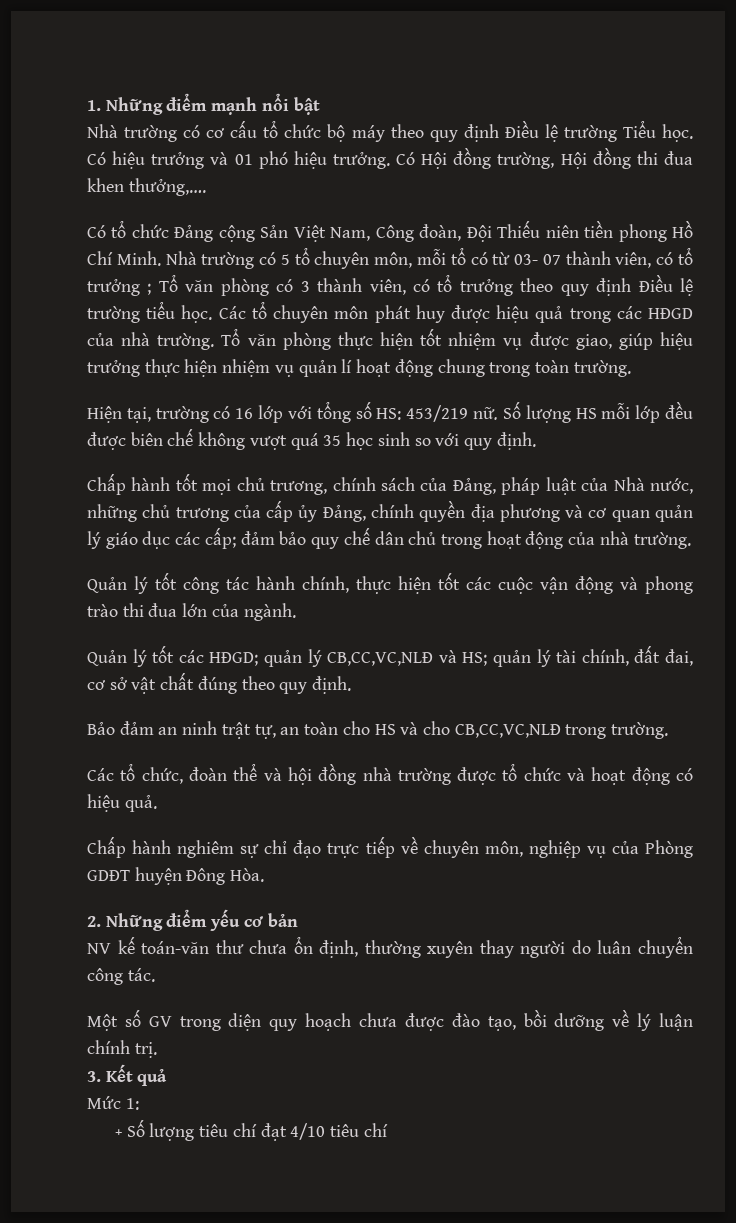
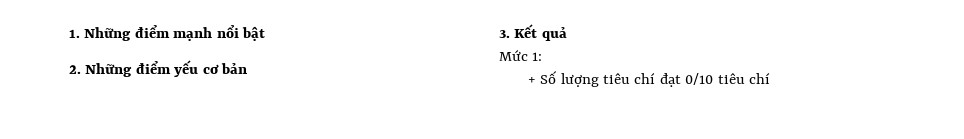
[87,120,693,142] [87,147,693,169] [87,178,206,196] [87,220,693,242] [87,247,693,269] [87,274,693,296] [87,301,693,323] [87,328,694,350] [87,359,631,377] [87,401,693,423] [87,428,536,450] [87,473,694,495] [87,500,693,522] [87,527,691,549] [87,572,693,594] [87,603,296,621] [87,645,694,667] [87,672,352,694] [87,721,669,739] [87,763,693,785] [87,794,157,812] [87,836,693,858] [87,867,265,885] // Nhà trường có cơ cấu tổ chức bộ máy theo quy định Điều lệ trường Tiểu học. Có hiệu trưởng và 01 phó hiệu trưởng. Có Hội đồng trường, Hội đồng thi đua khen thưởng,…. // Có tổ chức Đảng cộng Sản Việt Nam, Công đoàn, Đội Thiếu niên tiền phong Hồ Chí Minh. Nhà trường có 5 tổ chuyên môn, mỗi tổ có từ 03- 07 thành viên, có tổ trưởng ; Tổ văn phòng có 3 thành viên, có tổ trưởng theo quy định Điều lệ trường tiểu học. Các tổ chuyên môn phát huy được hiệu quả trong các HĐGD của nhà trường. Tổ văn phòng thực hiện tốt nhiệm vụ được giao, giúp hiệu trưởng thực hiện nhiệm vụ quản lí hoạt động chung trong toàn trường. // Hiện tại, trường có 16 lớp với tổng số HS: 453/219 nữ. Số lượng HS mỗi lớp đều được biên chế không vượt quá 35 học sinh so với quy định. // Chấp hành tốt mọi chủ trương, chính sách của Đảng, pháp luật của Nhà nước, những chủ trương của cấp ủy Đảng, chính quyền địa phương và cơ quan quản lý giáo dục các cấp; đảm bảo quy chế dân chủ trong hoạt động của nhà trường. // Quản lý tốt công tác hành chính, thực hiện tốt các cuộc vận động và phong trào thi đua lớn của ngành. // Quản lý tốt các HĐGD; quản lý CB,CC,VC,NLĐ và HS; quản lý tài chính, đất đai, cơ sở vật chất đúng theo quy định. // Bảo đảm an ninh trật tự, an toàn cho HS và cho CB,CC,VC,NLĐ trong trường. // Các tổ chức, đoàn thể và hội đồng nhà trường được tổ chức và hoạt động có hiệu quả. // Chấp hành nghiêm sự chỉ đạo trực tiếp về chuyên môn, nghiệp vụ của Phòng GDĐT huyện Đông Hòa. -> (266, 33) none
[87,936,694,958] [87,968,155,985] [87,1009,694,1031] [87,1040,157,1058] // NV kế toán-văn thư chưa ổn định, thường xuyên thay người do luân chuyển công tác. // Một số GV trong diện quy hoạch chưa được đào tạo, bồi dưỡng về lý luận chính trị. -> (248, 68) none
[290,1123,326,1140] 4/10 -> [685,73,714,85] 0/10

